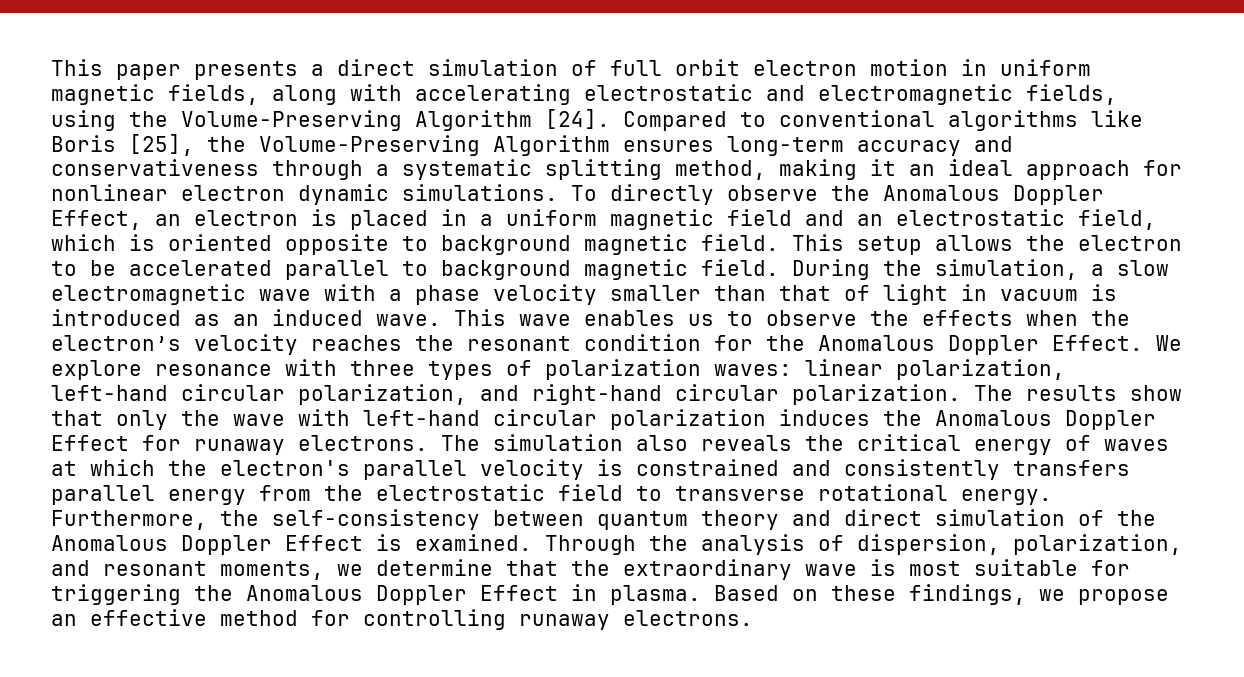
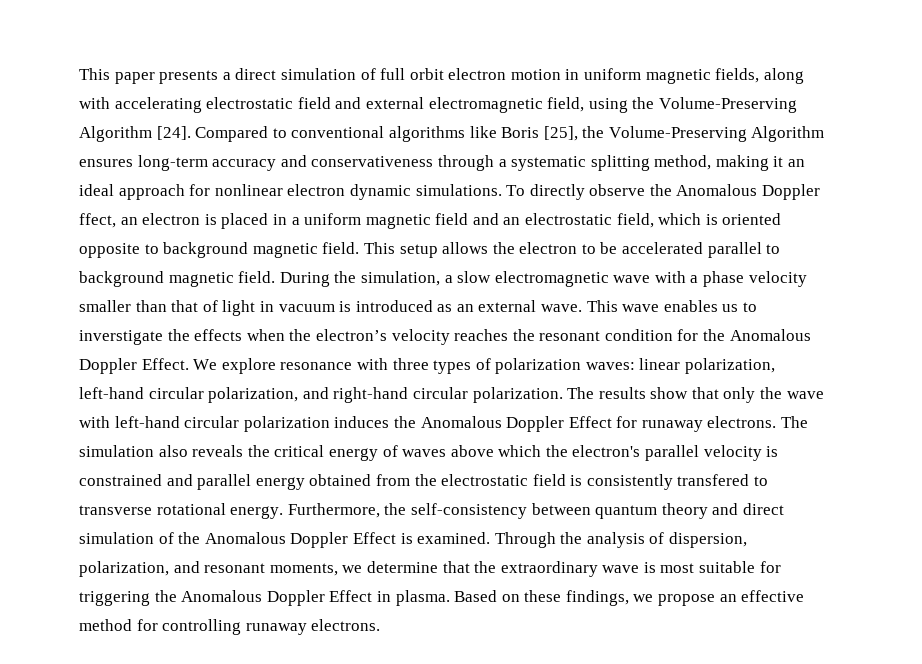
[766,84,1117,105] and electromagnetic fields, -> [297,97,585,113] field and external electromagnetic field,
[51,210,142,230] Effect, -> [79,213,116,228] ffect,
[272,309,363,326] induced -> [478,300,537,312] external
[766,310,857,326] observe -> [79,330,163,345] inverstigate
[51,461,77,476] at -> [450,445,494,457] above
[844,459,1130,480] consistently transfers -> (193, 480) none
(246, 497) none -> [309,474,372,486] obtained
(623, 492) none -> [570,474,750,490] is consistently transfered

